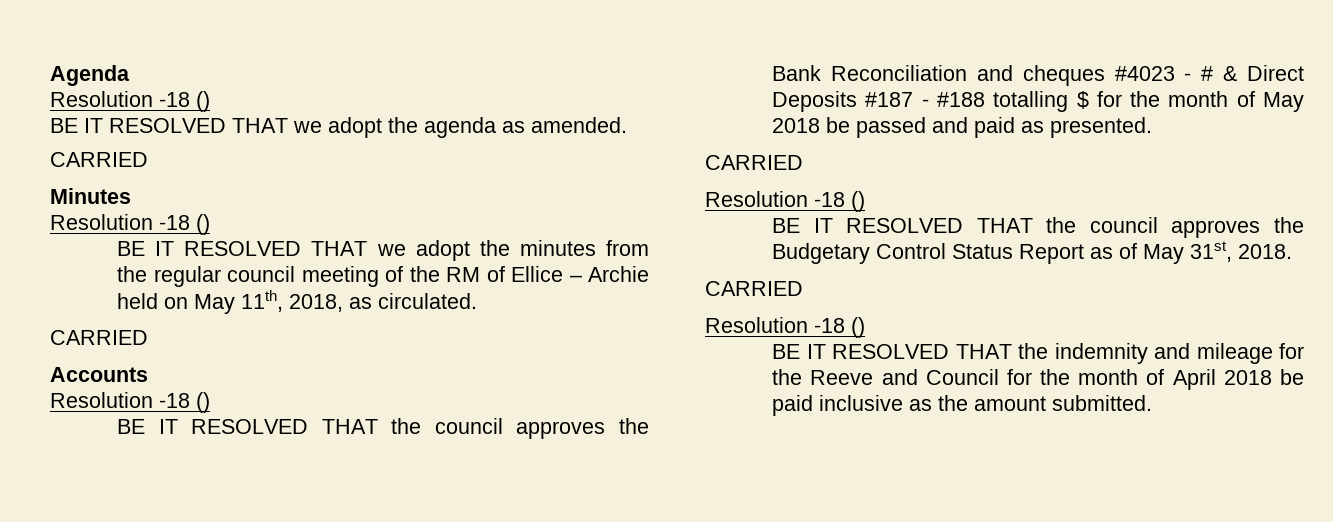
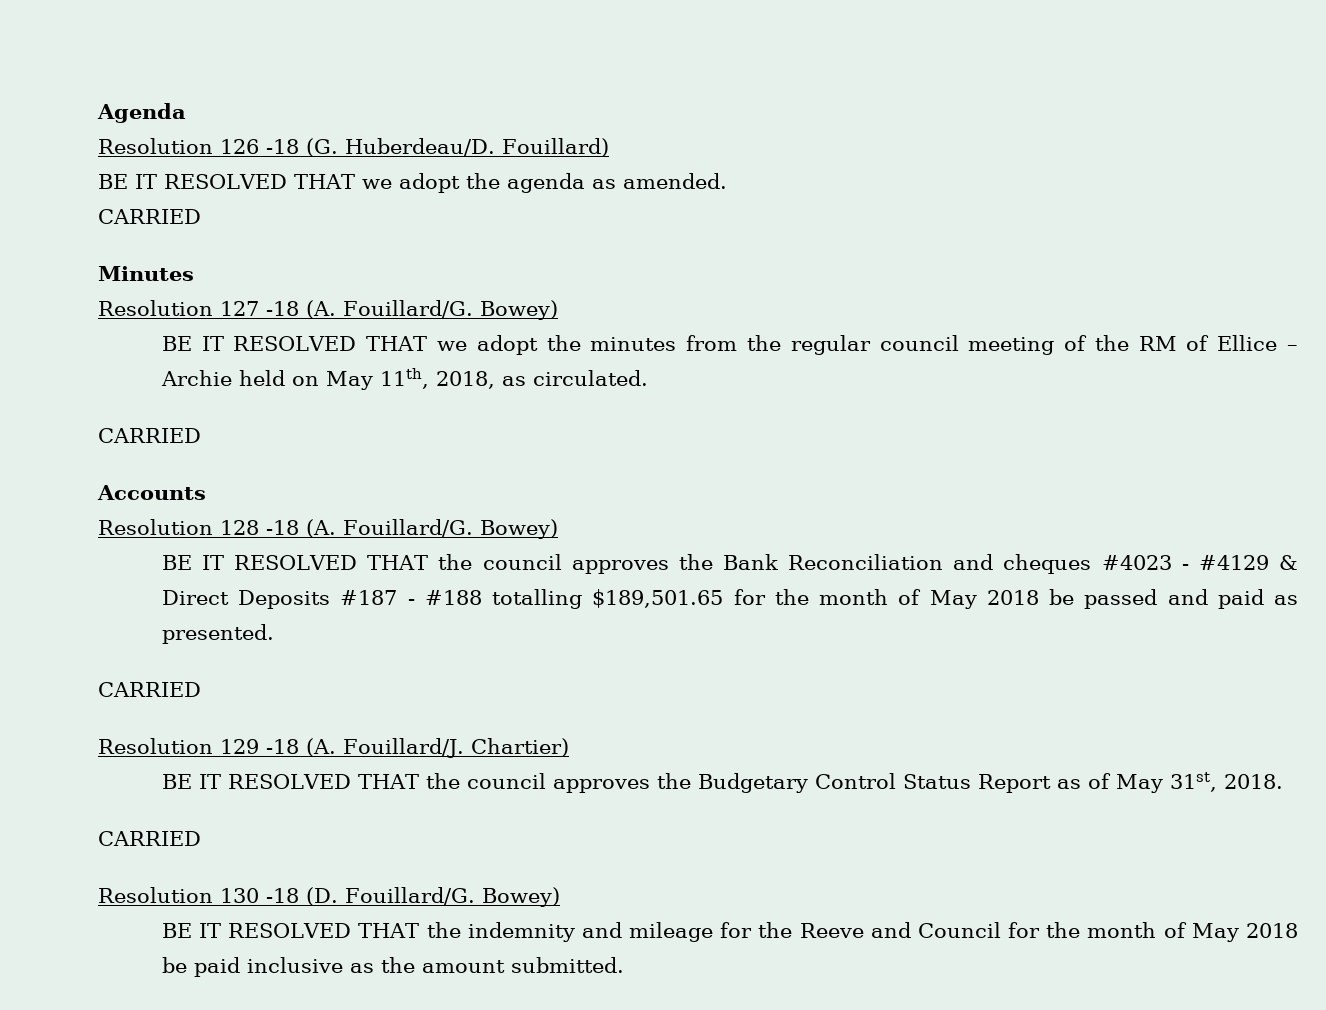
[159,91,210,112] -18 () -> [220,138,609,157] 126 -18 (G. Huberdeau/D. Fouillard)
[159,214,210,235] -18 () -> [220,300,558,320] 127 -18 (A. Fouillard/G. Bowey)
[159,392,210,413] -18 () -> [220,519,558,539] 128 -18 (A. Fouillard/G. Bowey)
[1201,66,1214,81] # -> [1198,555,1269,570] #4129
[1076,91,1089,109] $ -> [592,589,724,608] $189,501.65
[814,191,865,212] -18 () -> [220,738,569,758] 129 -18 (A. Fouillard/J. Chartier)
[814,317,865,338] -18 () -> [220,887,560,907] 130 -18 (D. Fouillard/G. Bowey)
[1172,369,1216,390] April -> [1191,923,1239,942] May

